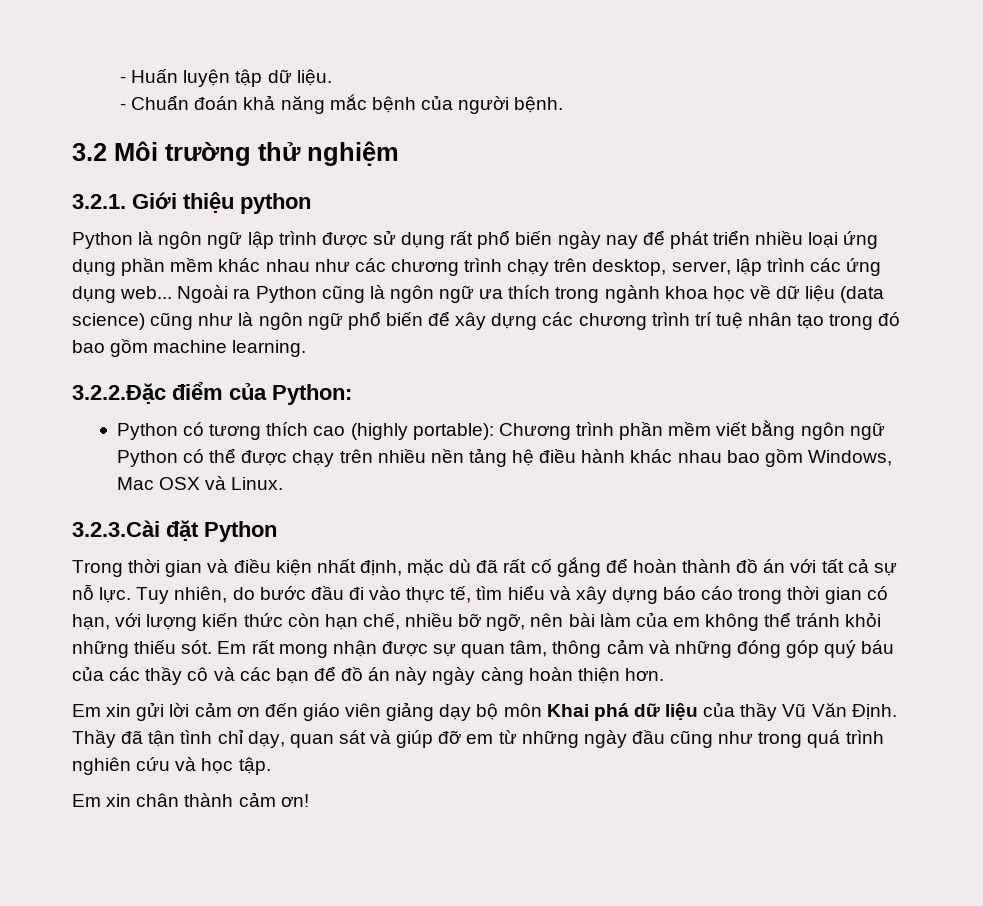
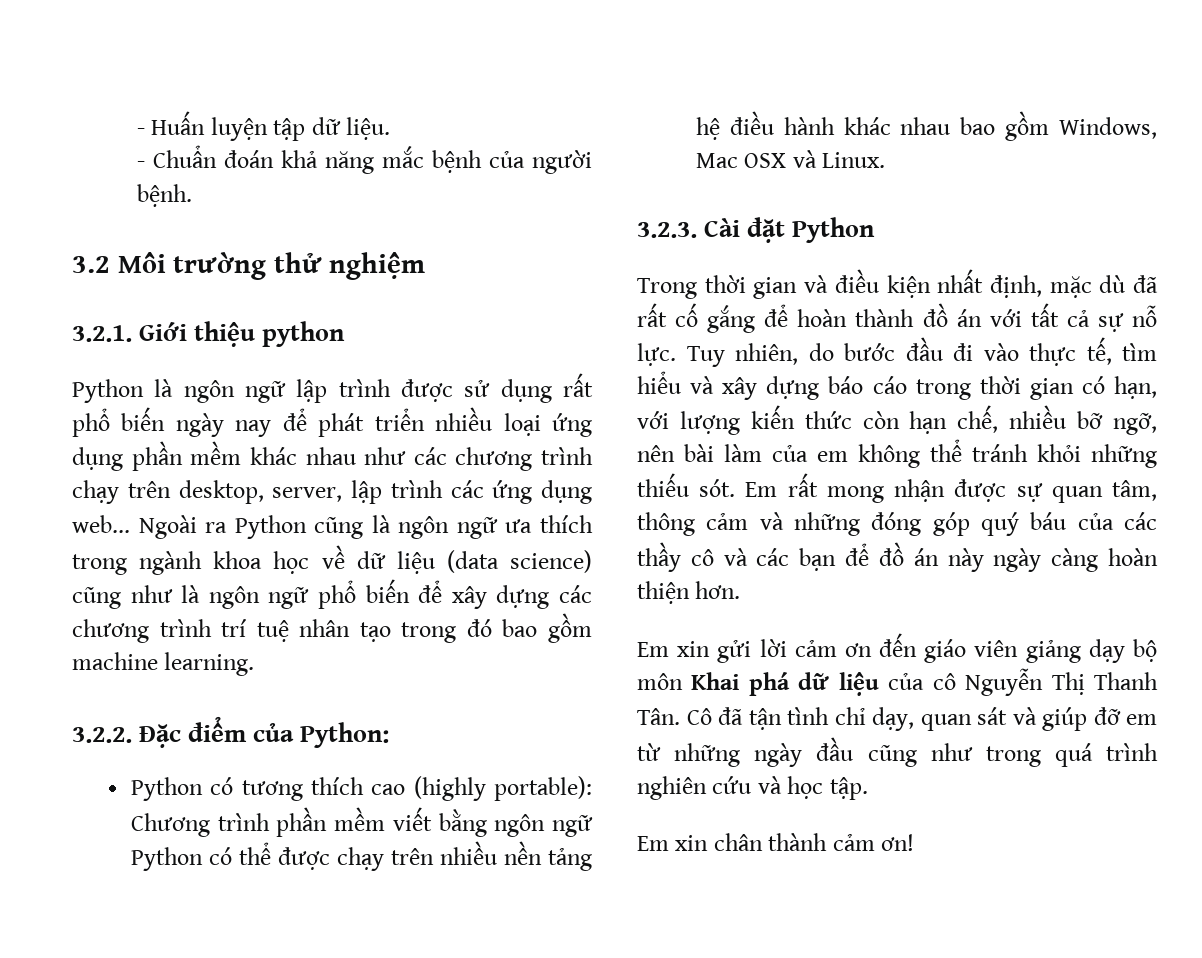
[72,383,166,404] 3.2.2.Đặc -> [72,724,182,748] 3.2.2. Đặc
[72,520,160,537] 3.2.3.Cài -> [637,218,741,238] 3.2.3. Cài
[740,703,897,721] [72,730,116,748] thầy Vũ Văn Định. Thầy -> [932,668,1158,696] [637,708,712,725] cô Nguyễn Thị Thanh Tân. Cô

